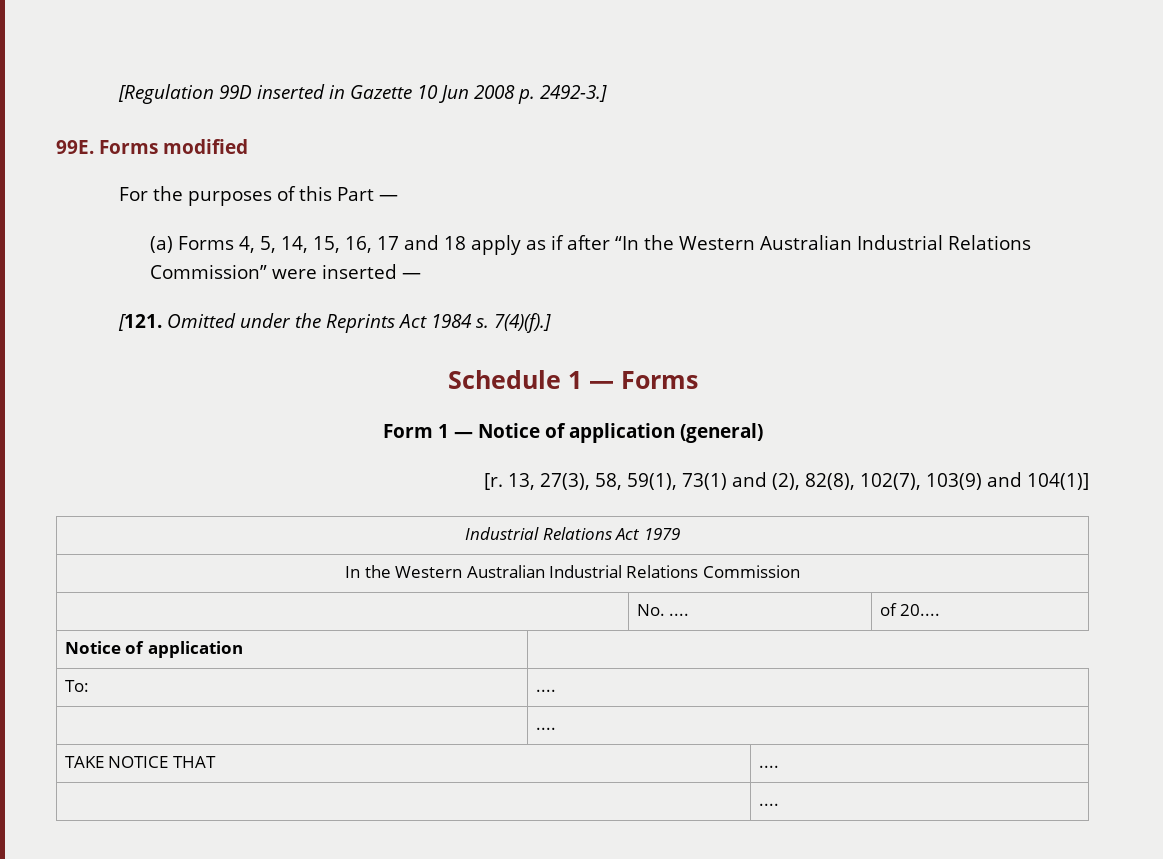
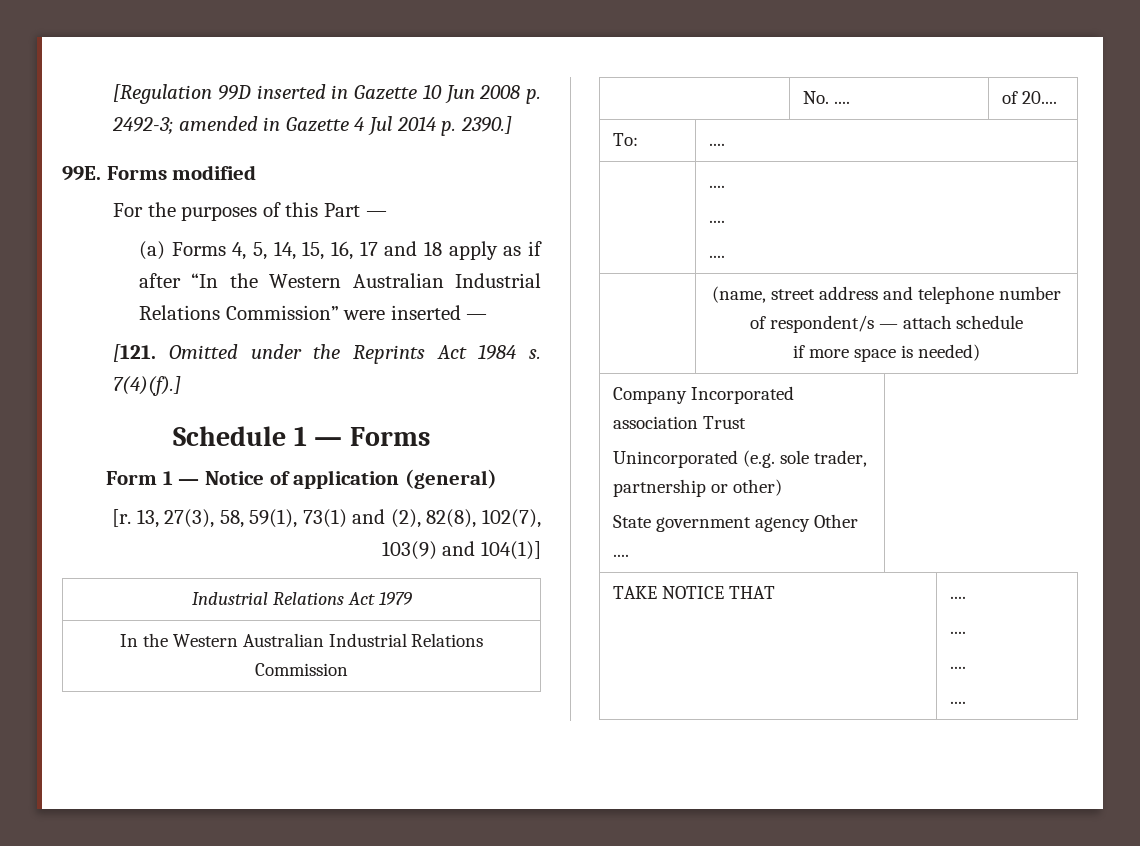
[539,85,607,102] 2492-3.] -> [112,116,512,136] 2492-3; amended in Gazette 4 Jul 2014 p. 2390.]
[64,641,243,658] // Notice of application -> (1058, 97) none
(556, 728) none -> [709,220,726,223] [709,255,726,258] [712,286,1061,304] [749,315,1024,333] [793,344,980,362] [613,386,795,404] [613,416,747,429] [613,450,868,468] [613,479,783,497] [613,514,859,532] [613,554,630,557] // .... // .... // | (name, street address and telephone number of respondent/s — attach schedule // if more space is needed) // Company Incorporated association Trust // Unincorporated (e.g. sole trader, partnership or other) // State government agency Other ....
[758,803,779,806] // | .... -> [950,631,967,634] [950,666,967,669] [950,701,967,704] // .... // .... // ....

